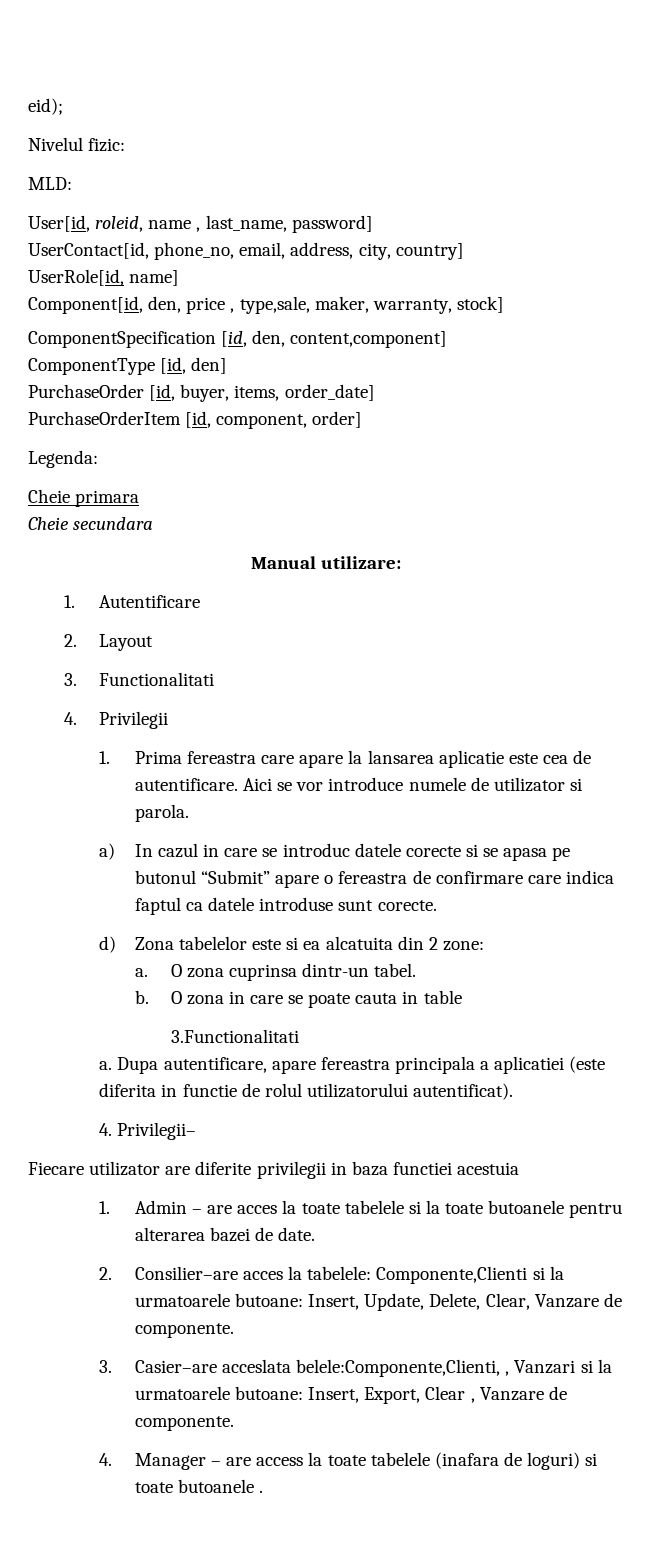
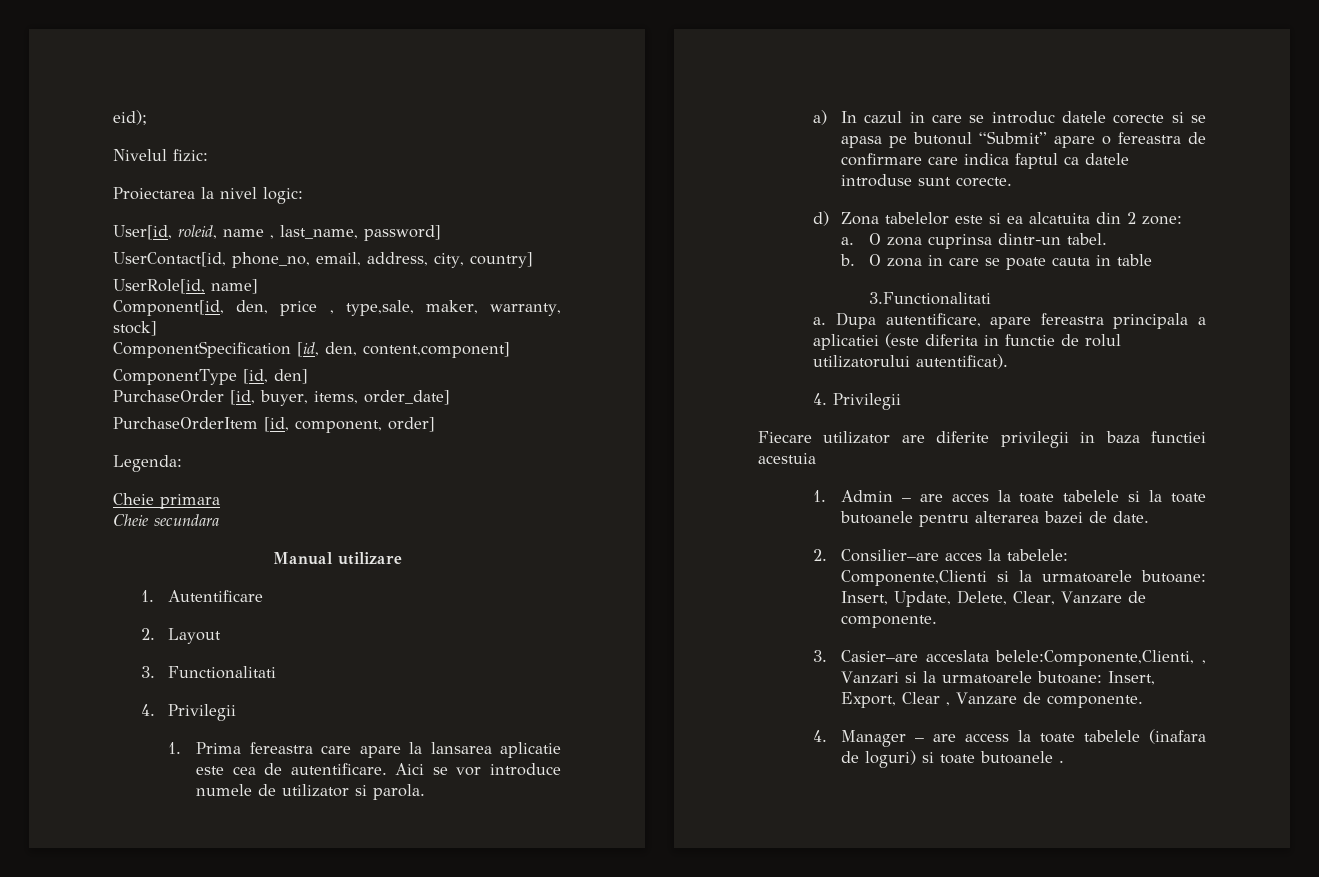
[28,177,72,190] MLD: -> [113,187,303,204] Proiectarea la nivel logic:
[321,556,402,569] utilizare: -> [337,552,402,565] utilizare
[117,1122,197,1140] Privilegii– -> [833,393,902,410] Privilegii

